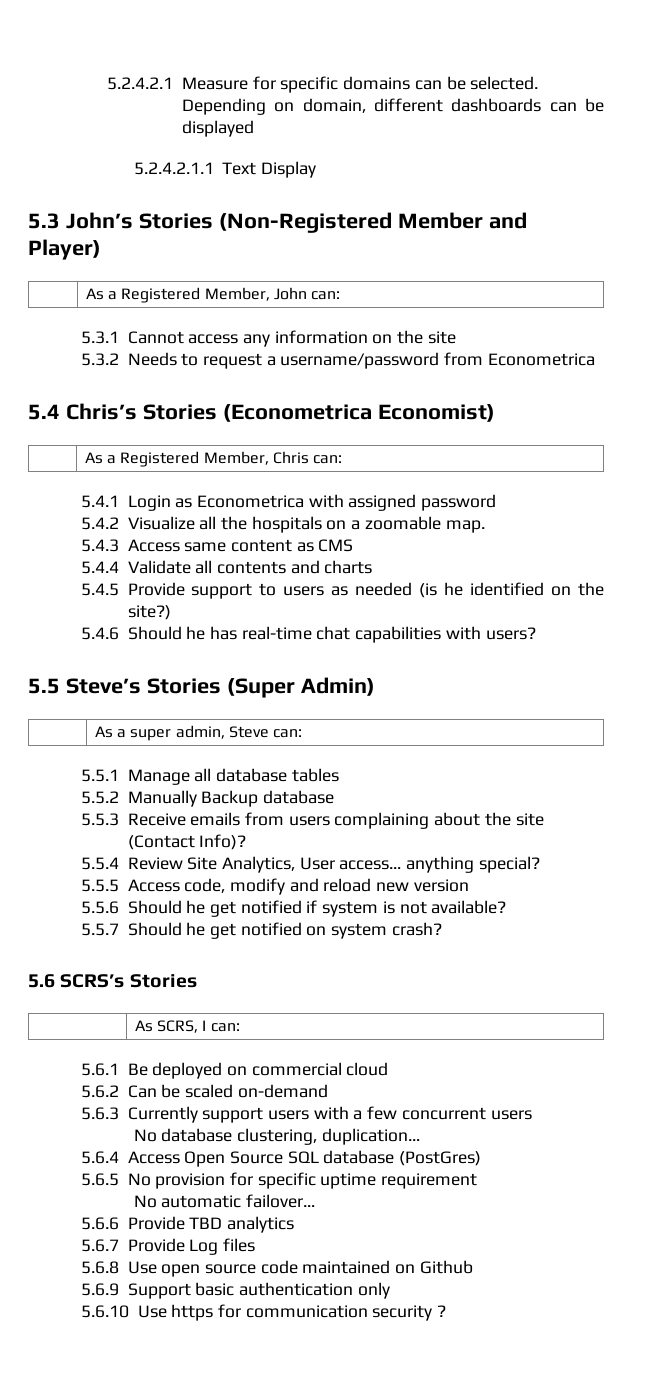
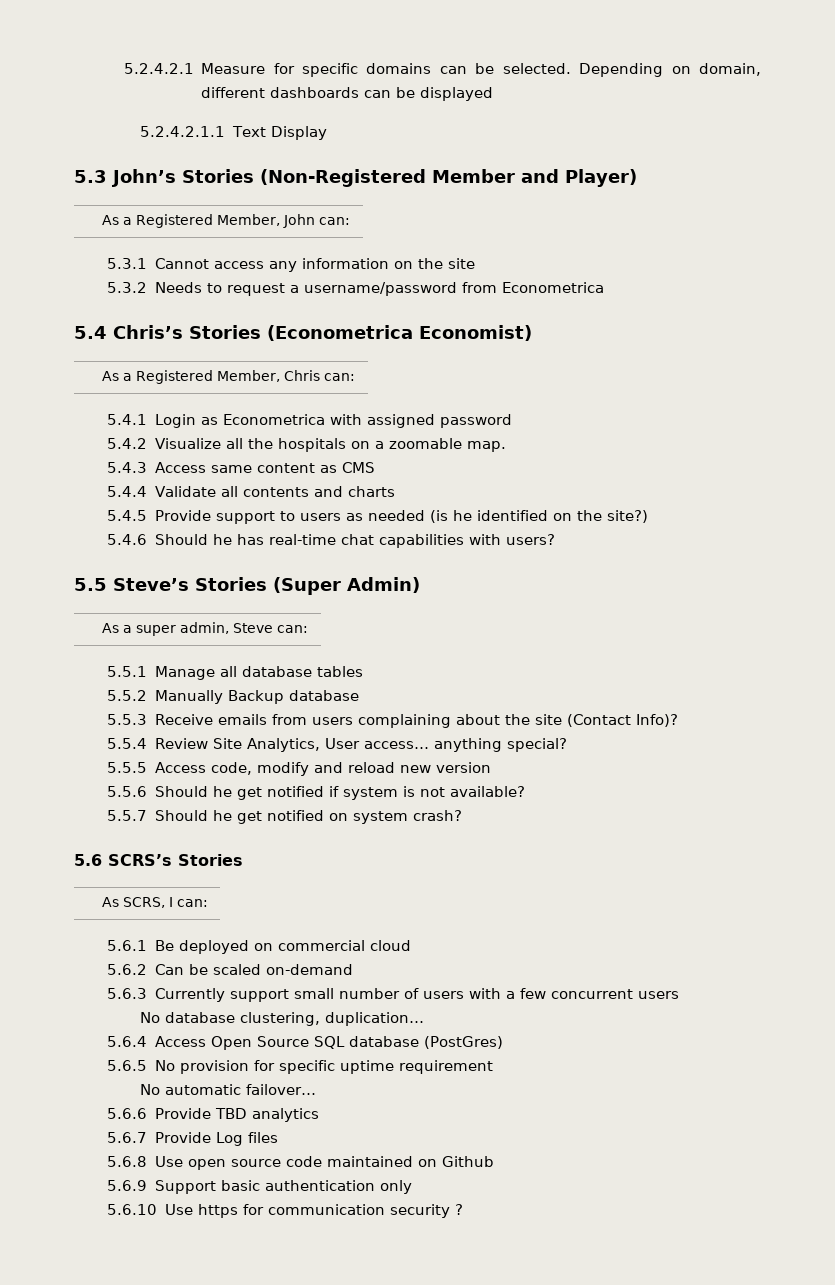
(264, 1115) none -> [293,988,419,999] small number of

